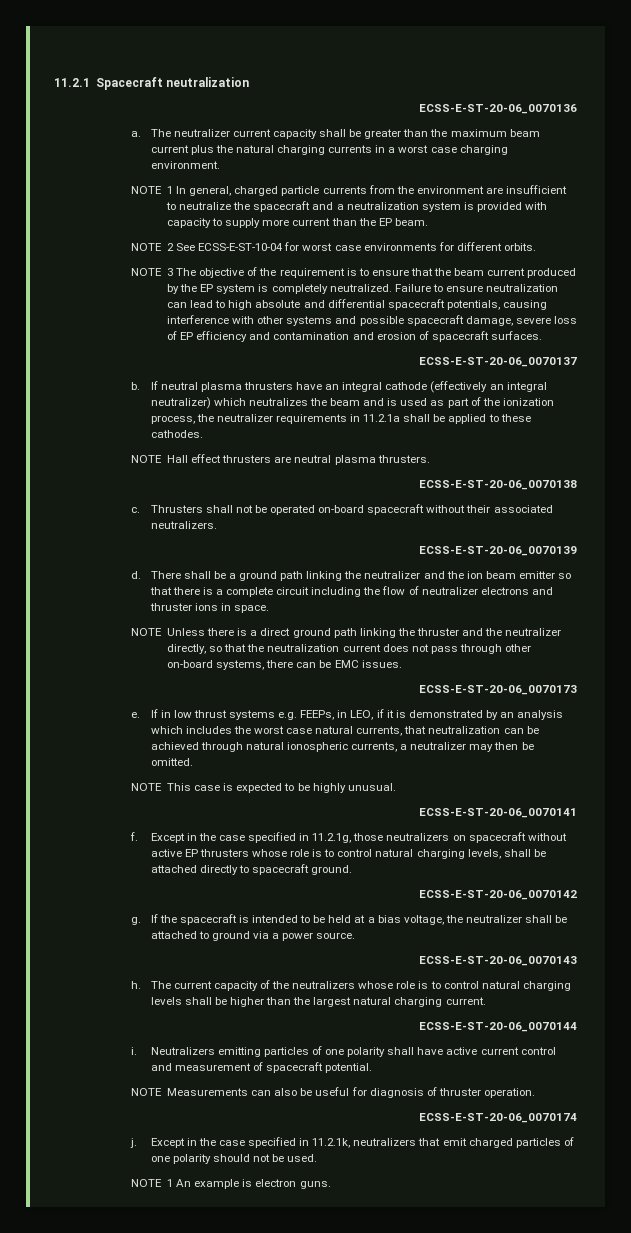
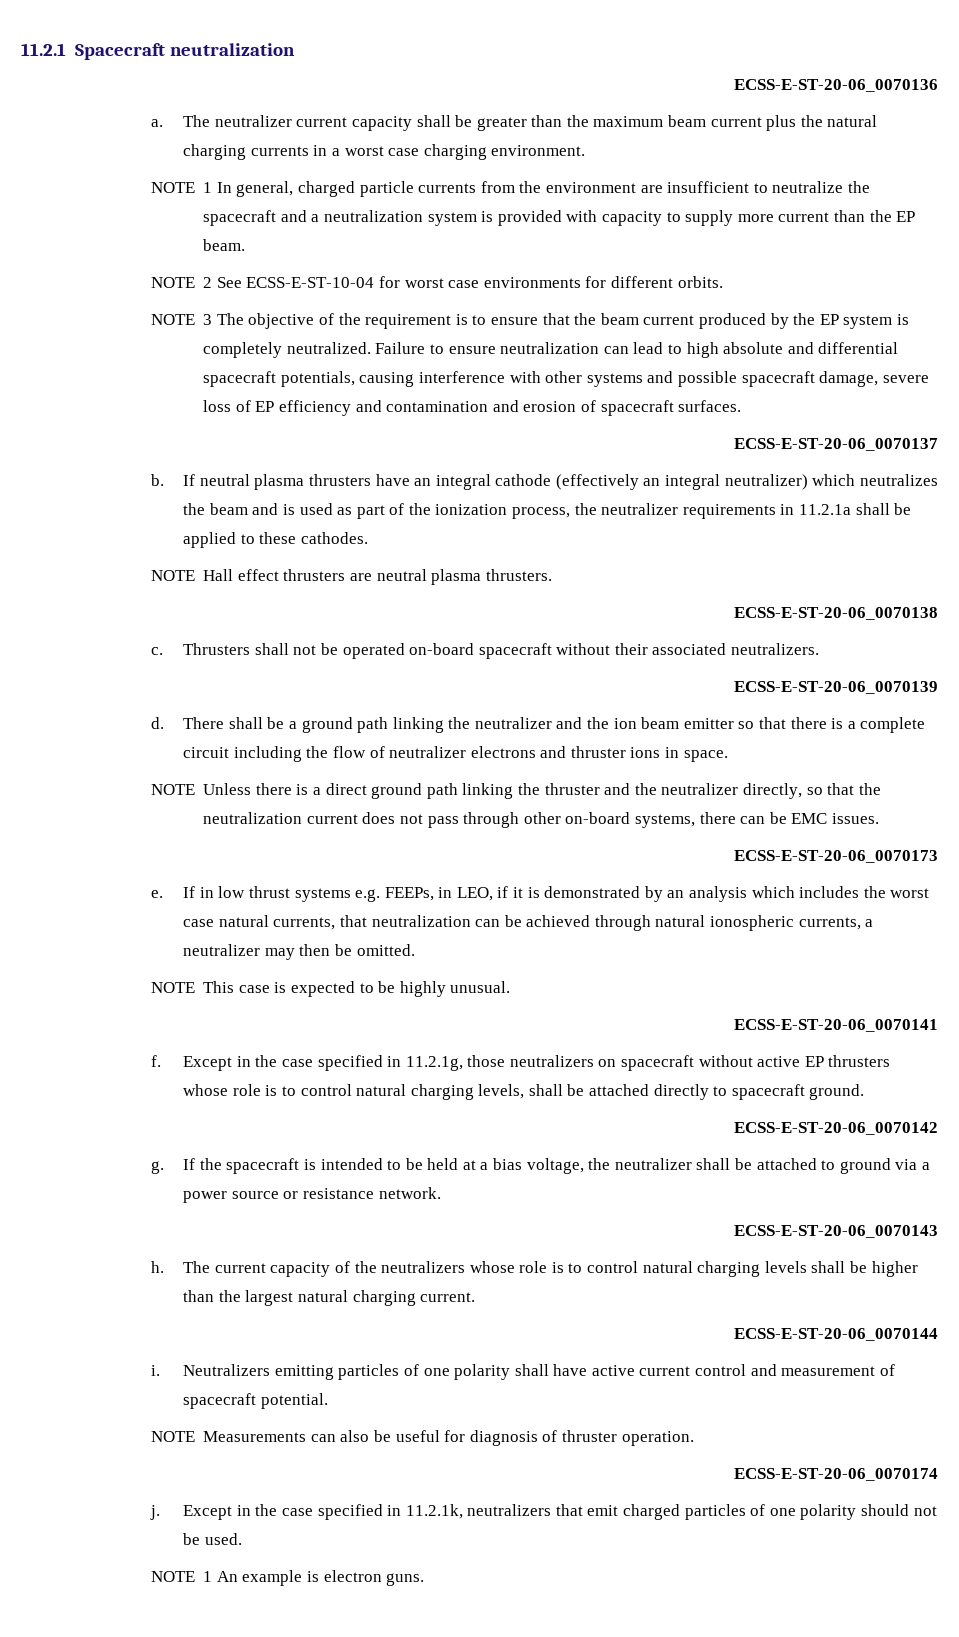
[316,932,356,939] source. -> [231,1187,441,1199] source or resistance network.

